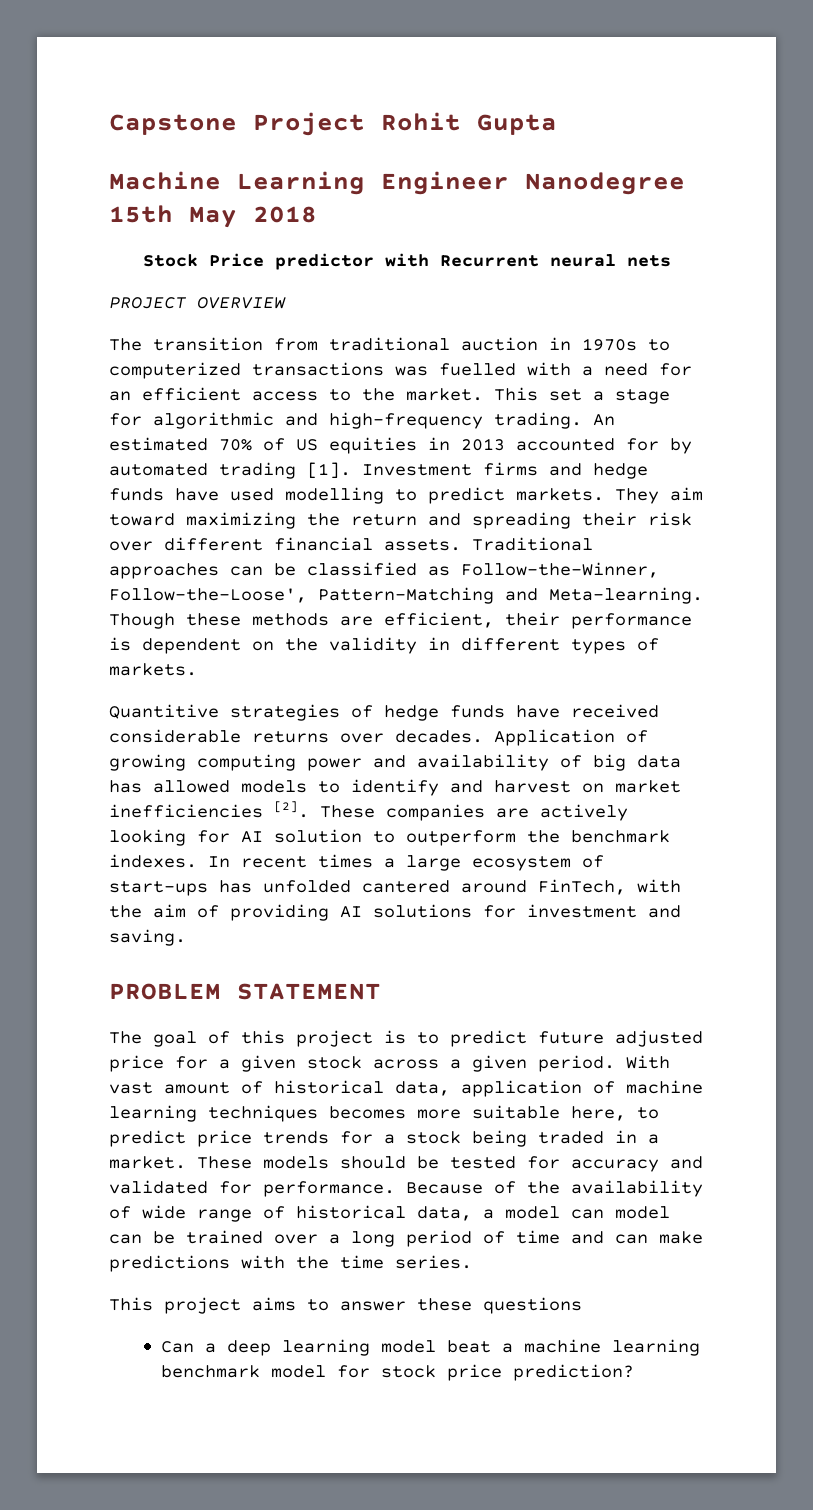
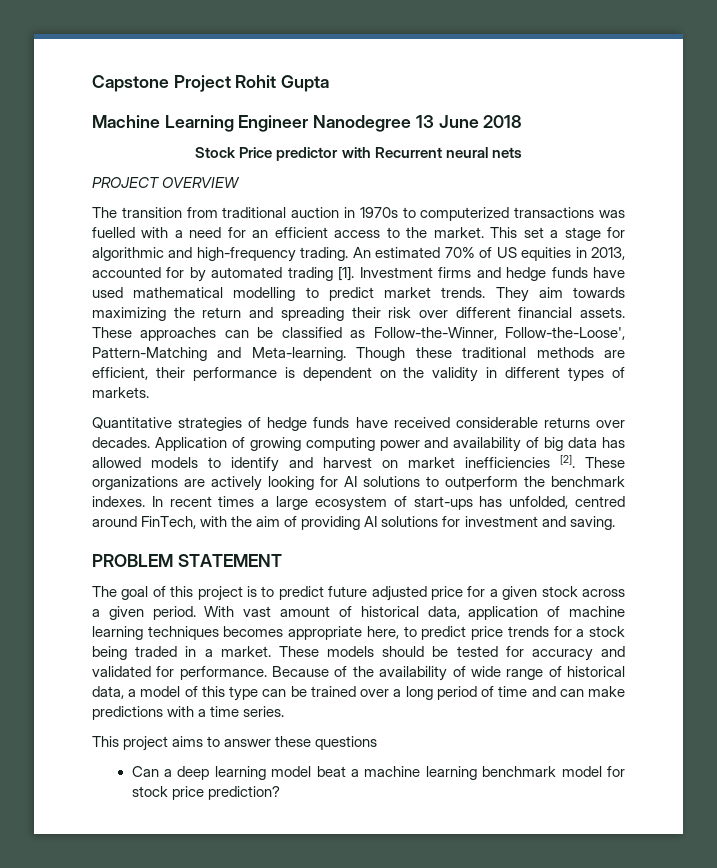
[109,205,237,228] 15th May -> [415,115,479,128] 13 June
[461,438,505,451] 2013 -> [590,247,625,260] 2013,
(274, 494) none -> [133,287,224,298] mathematical
[516,488,604,501] markets. -> [384,287,486,298] market trends.
[109,513,175,526] toward -> [573,287,625,298] towards
[472,537,593,551] Traditional -> [92,327,132,338] These
(241, 619) none -> [462,347,527,358] traditional
[109,704,219,719] Quantitive -> [92,417,172,429] Quantitative
[386,804,485,821] companies -> [92,476,178,490] organizations
[274,829,362,843] solution -> [363,476,420,487] solutions
[263,880,450,893] unfolded cantered -> [509,496,625,509] unfolded, centred
[417,1105,560,1119] more suitable -> [288,626,363,640] appropriate
[571,1206,670,1219] can model -> [184,686,259,701] of this type
[296,1256,329,1269] the -> [198,709,207,717] a

